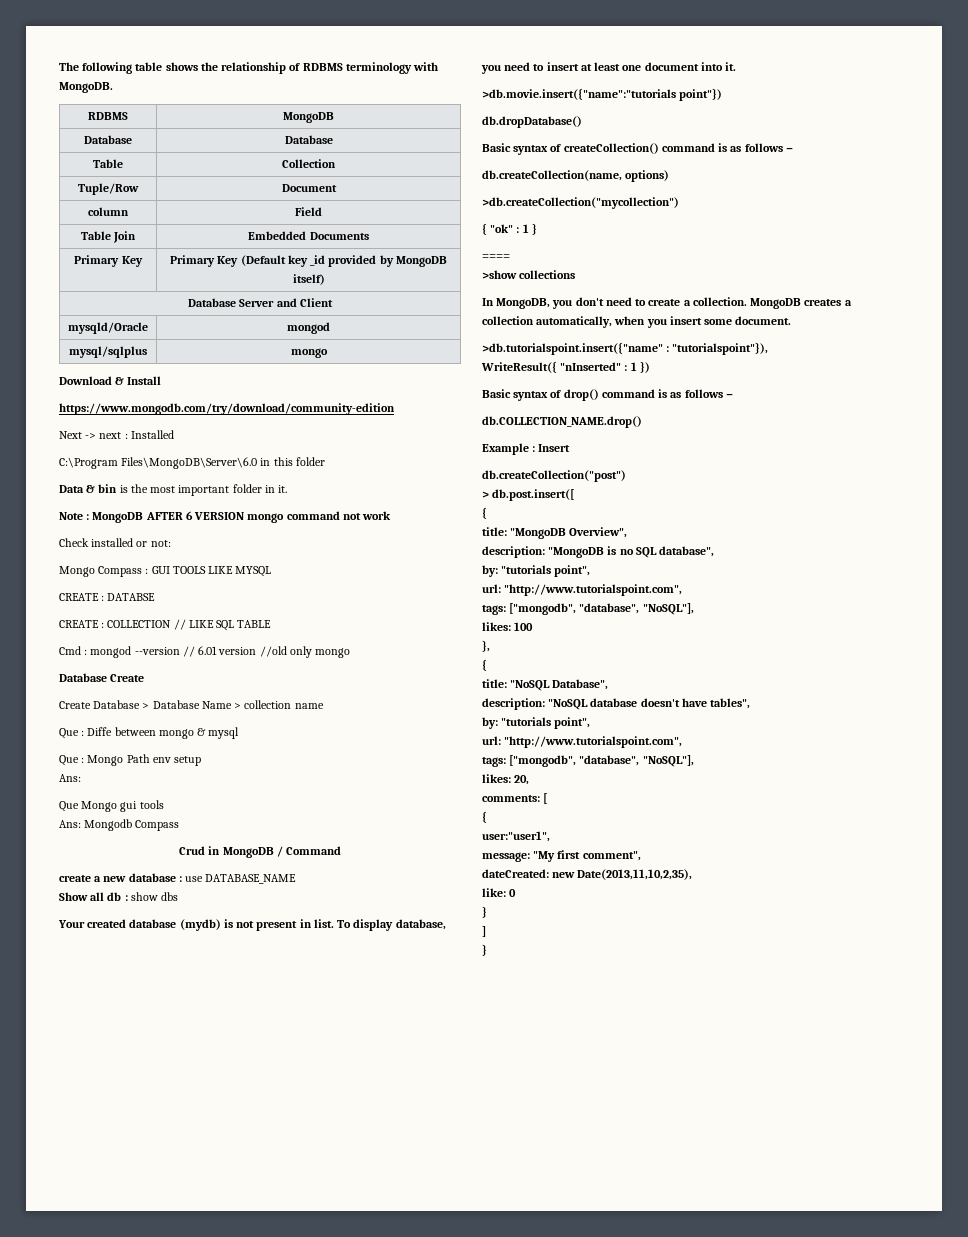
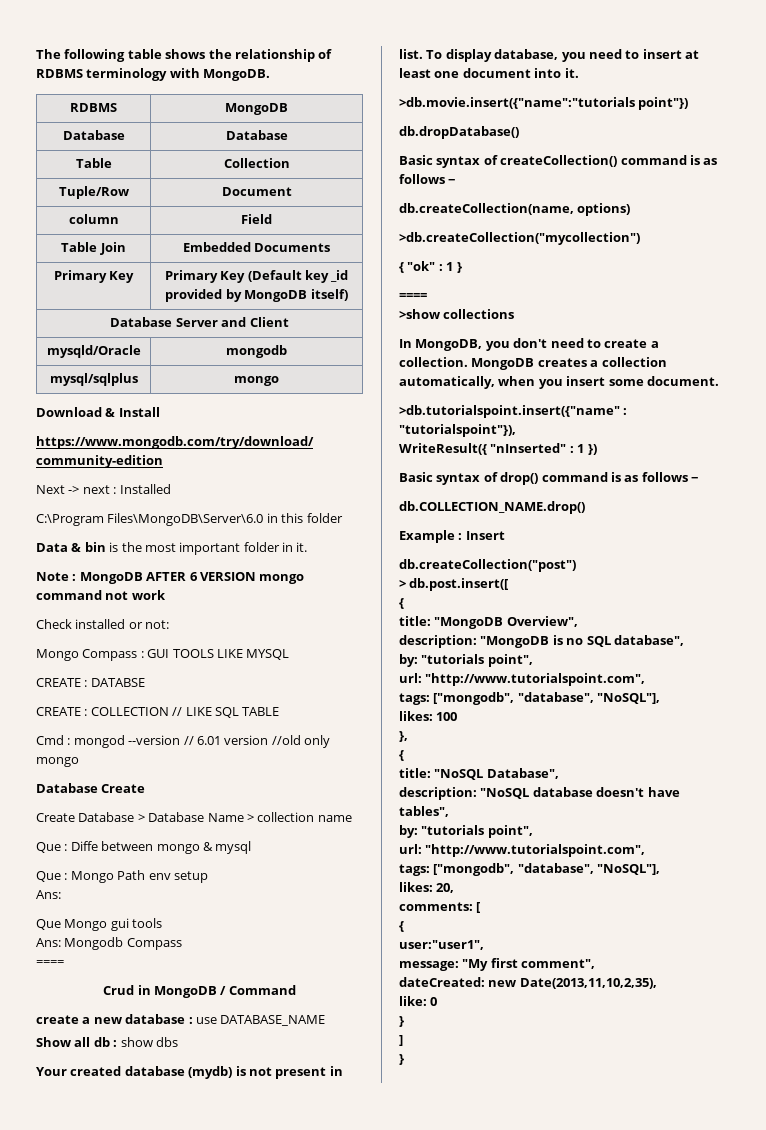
[287,322,330,334] mongod -> [226,345,287,358] mongodb
(180, 825) none -> [36,960,64,966] // ====

